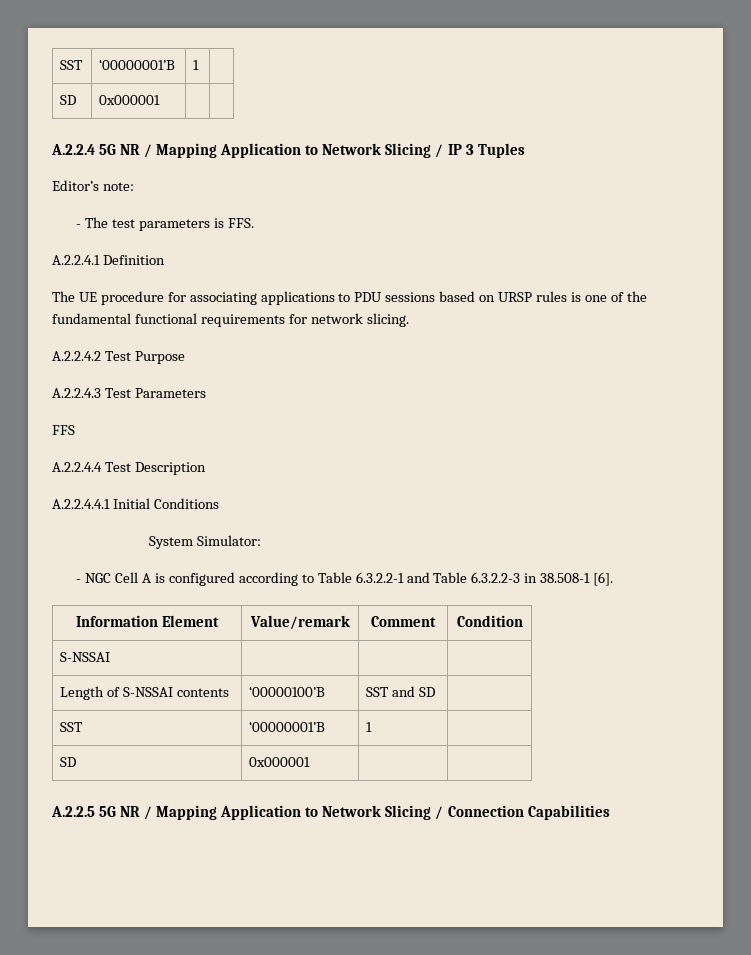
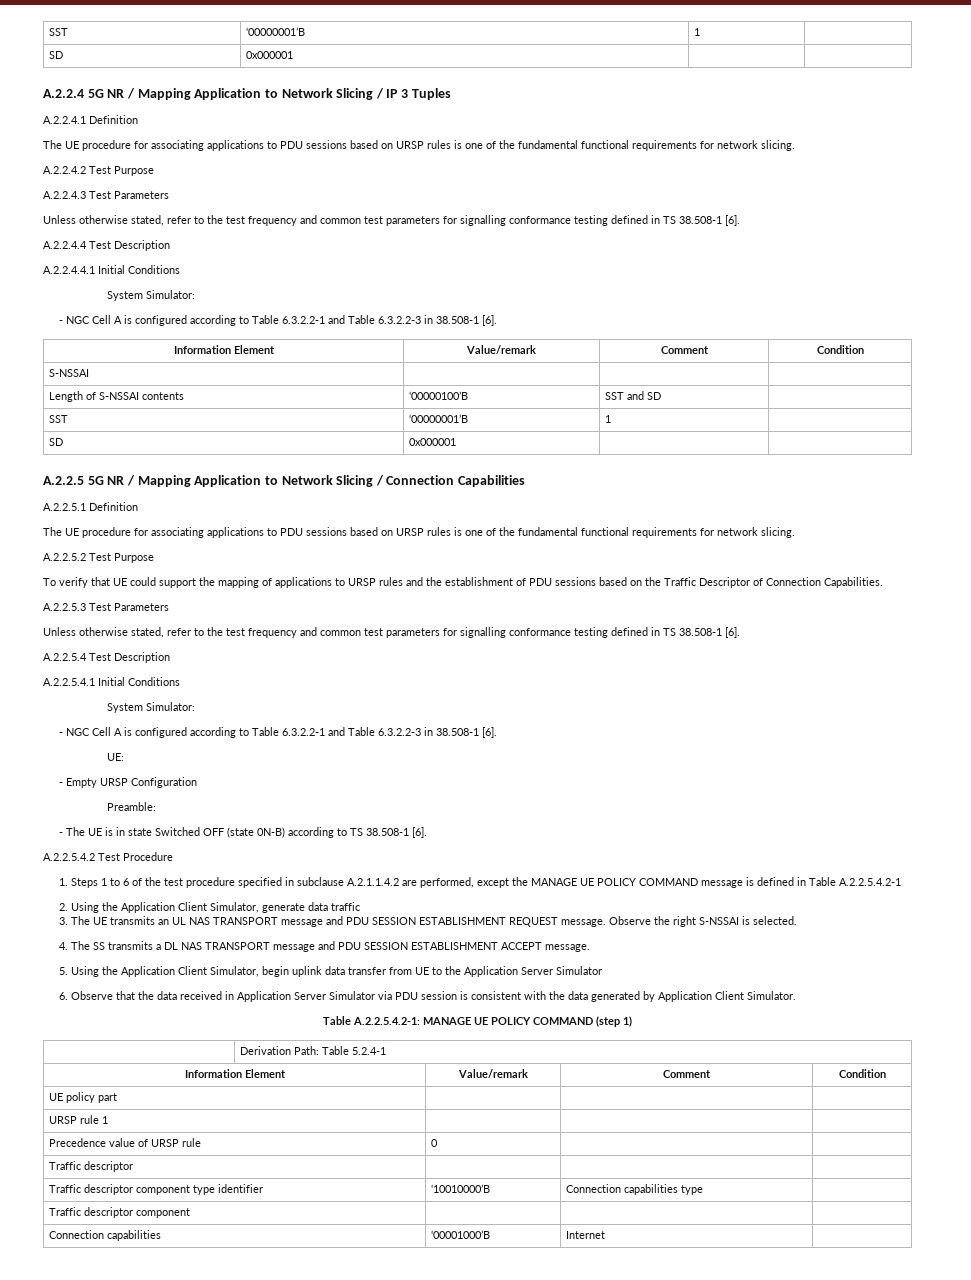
[52,180,134,191] [76,217,254,231] // Editor’s note: // - The test parameters is FFS. -> (451, 94) none
[52,425,75,435] FFS -> [43,215,740,226] Unless otherwise stated, refer to the test frequency and common test parameters for signalling conformance testing defined in TS 38.508-1 [6].
(610, 812) none -> [43,502,138,511] [43,527,795,538] [43,553,154,563] [43,577,883,588] [43,603,169,611] [43,627,740,638] [43,652,170,663] [43,677,180,686] [106,702,195,713] [58,727,497,738] [106,753,124,761] [58,777,197,788] [106,802,156,811] [58,827,427,838] [43,852,173,861] [58,877,901,888] [58,902,360,913] [58,916,797,927] [58,941,590,952] [58,966,602,977] [58,991,796,1002] [323,1016,632,1027] [239,1046,386,1055] [184,1069,286,1078] [457,1069,528,1078] [663,1070,711,1078] [838,1069,886,1078] [48,1092,117,1103] [48,1115,108,1124] [48,1138,201,1147] [430,1139,438,1147] [48,1161,133,1172] [48,1184,263,1195] [430,1184,490,1193] [565,1184,703,1195] [48,1207,190,1218] [48,1230,161,1241] [430,1230,490,1239] [565,1231,605,1239] // A.2.2.5.1 Definition // The UE procedure for associating applications to PDU sessions based on URSP rules is one of the fundamental functional requirements for network slicing. // A.2.2.5.2 Test Purpose // To verify that UE could support the mapping of applications to URSP rules and the establishment of PDU sessions based on the Traffic Descriptor of Connection Capabilities. // A.2.2.5.3 Test Parameters // Unless otherwise stated, refer to the test frequency and common test parameters for signalling conformance testing defined in TS 38.508-1 [6]. // A.2.2.5.4 Test Description // A.2.2.5.4.1 Initial Conditions // System Simulator: // - NGC Cell A is configured according to Table 6.3.2.2-1 and Table 6.3.2.2-3 in 38.508-1 [6]. // UE: // - Empty URSP Configuration // Preamble: // - The UE is in state Switched OFF (state 0N-B) according to TS 38.508-1 [6]. // A.2.2.5.4.2 Test Procedure // 1. Steps 1 to 6 of the test procedure specified in subclause A.2.1.1.4.2 are performed, except the MANAGE UE POLICY COMMAND message is defined in Table A.2.2.5.4.2-1 // 2. Using the Application Client Simulator, generate data traffic // 3. The UE transmits an UL NAS TRANSPORT message and PDU SESSION ESTABLISHMENT REQUEST message. Observe the right S-NSSAI is selected. // 4. The SS transmits a DL NAS TRANSPORT message and PDU SESSION ESTABLISHMENT ACCEPT message. // 5. Using the Application Client Simulator, begin uplink data transfer from UE to the Application Server Simulator // 6. Observe that the data received in Application Server Simulator via PDU session is consistent with the data generated by Application Client Simulator. // Table A.2.2.5.4.2-1: MANAGE UE POLICY COMMAND (step 1) // | Derivation Path: Table 5.2.4-1 // Information Element | Value/remark | Comment | Condition // UE policy part | | | // URSP rule 1 | | | // Precedence value of URSP rule | 0 | | // Traffic descriptor | | | // Traffic descriptor component type identifier | ‘10010000’B | Connection capabilities type | // Traffic descriptor component | | | // Connection capabilities | ‘00001000’B | Internet |

